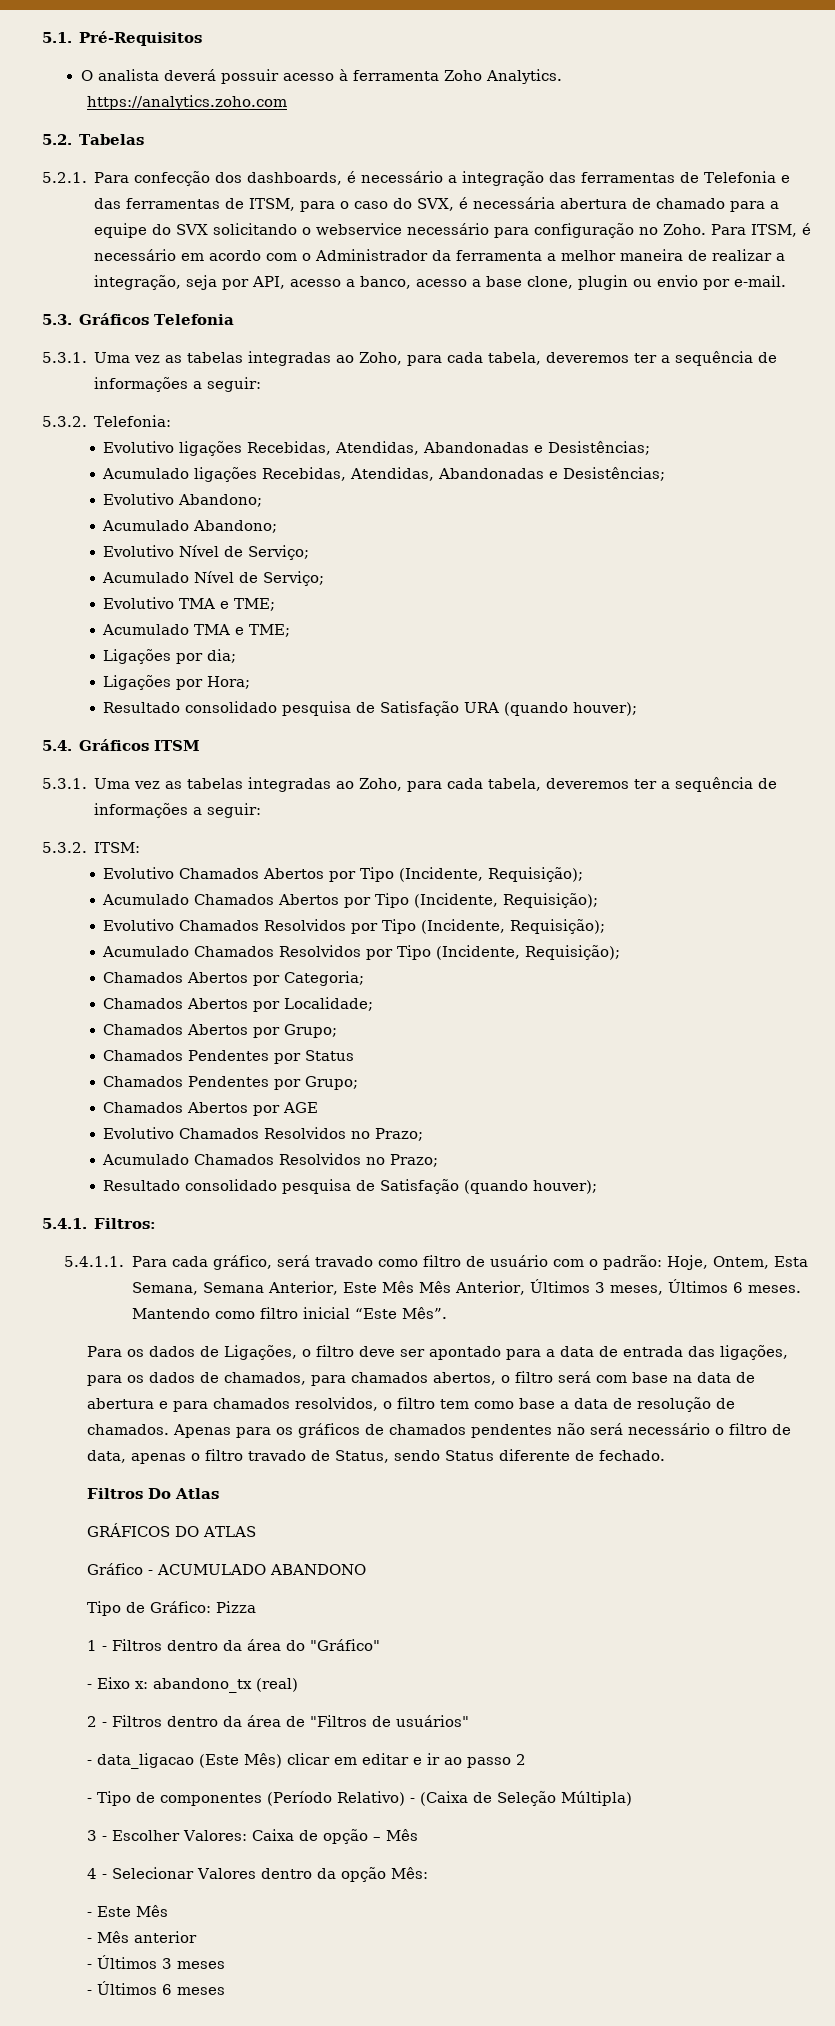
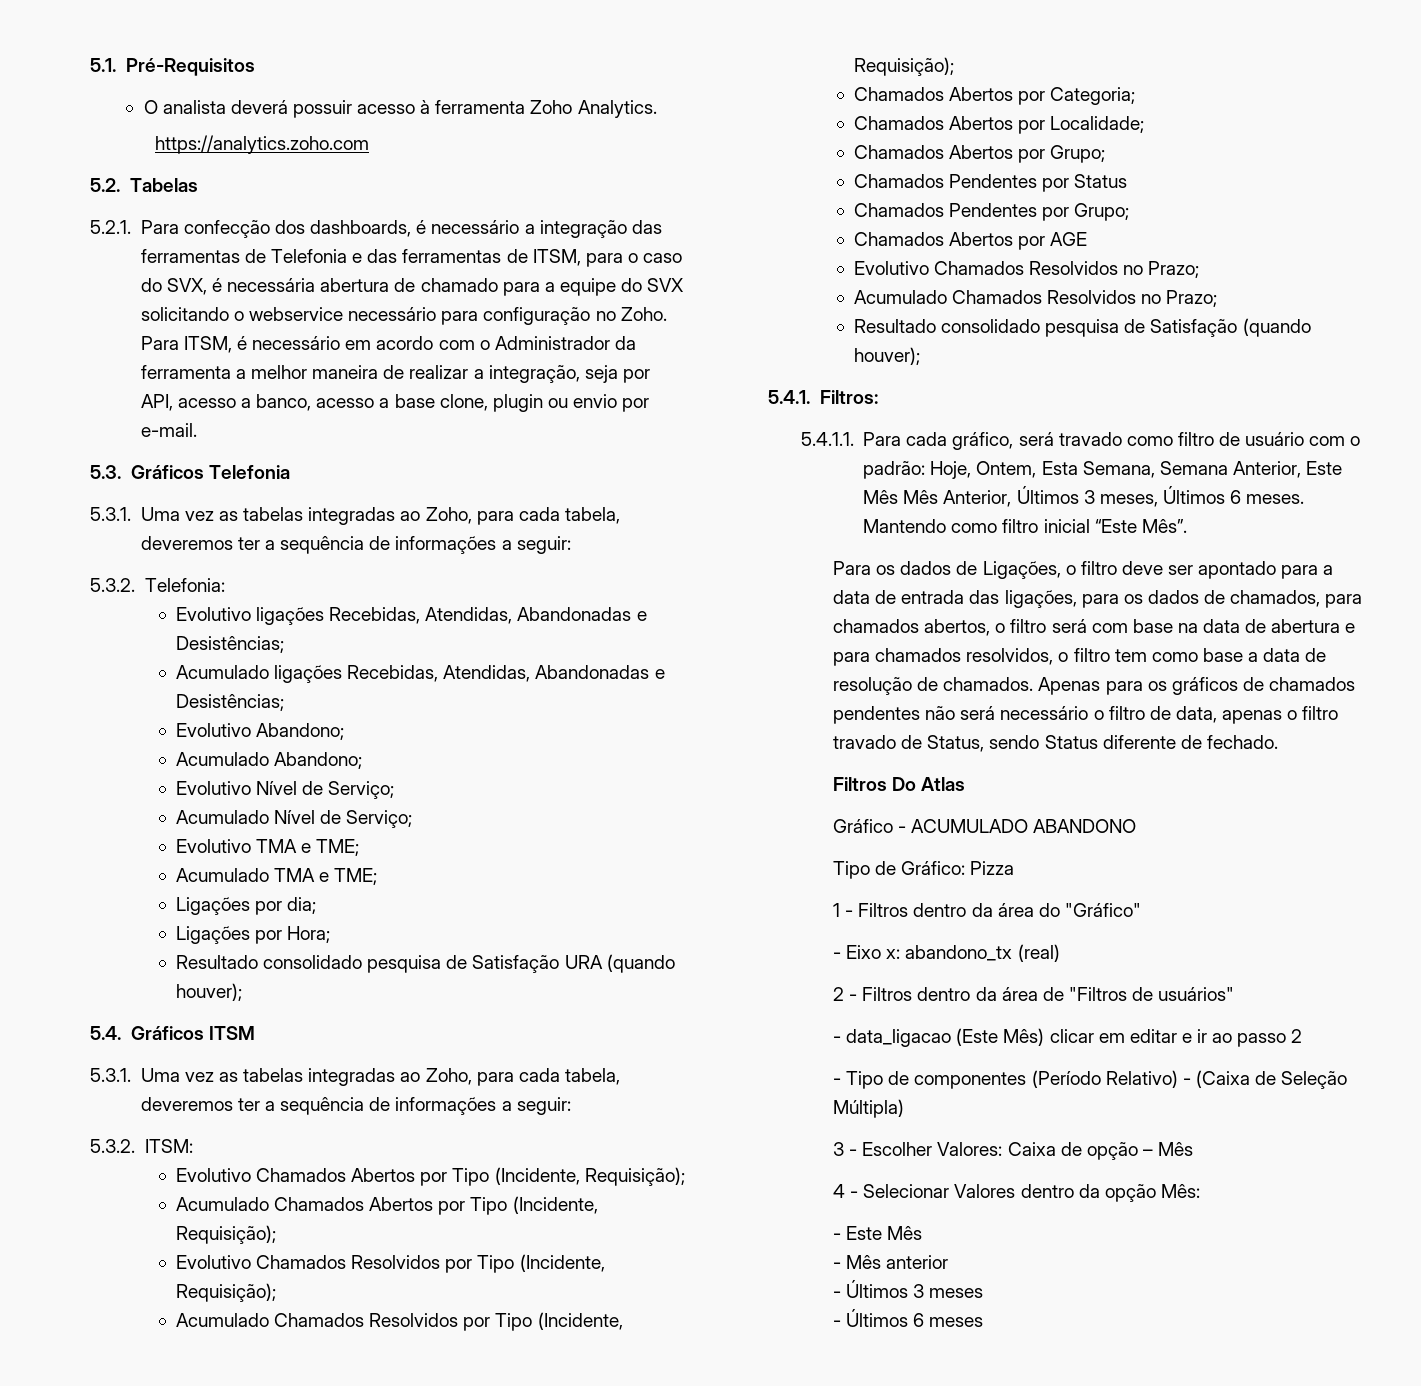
[86,1523,256,1537] // GRÁFICOS DO ATLAS -> (966, 784) none

